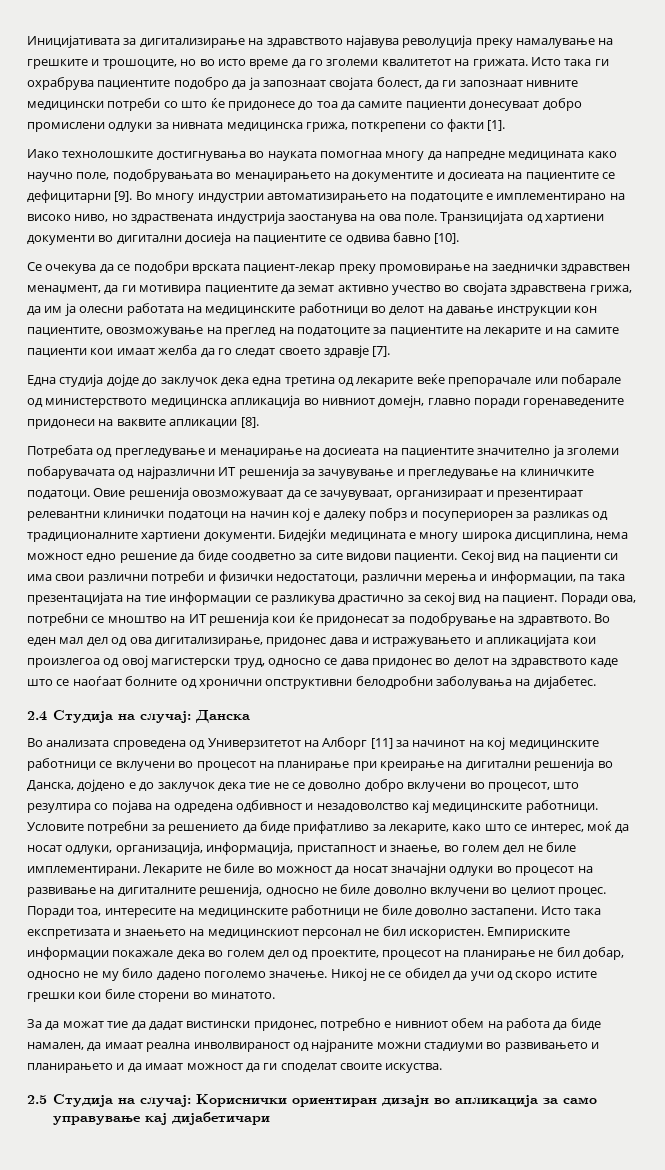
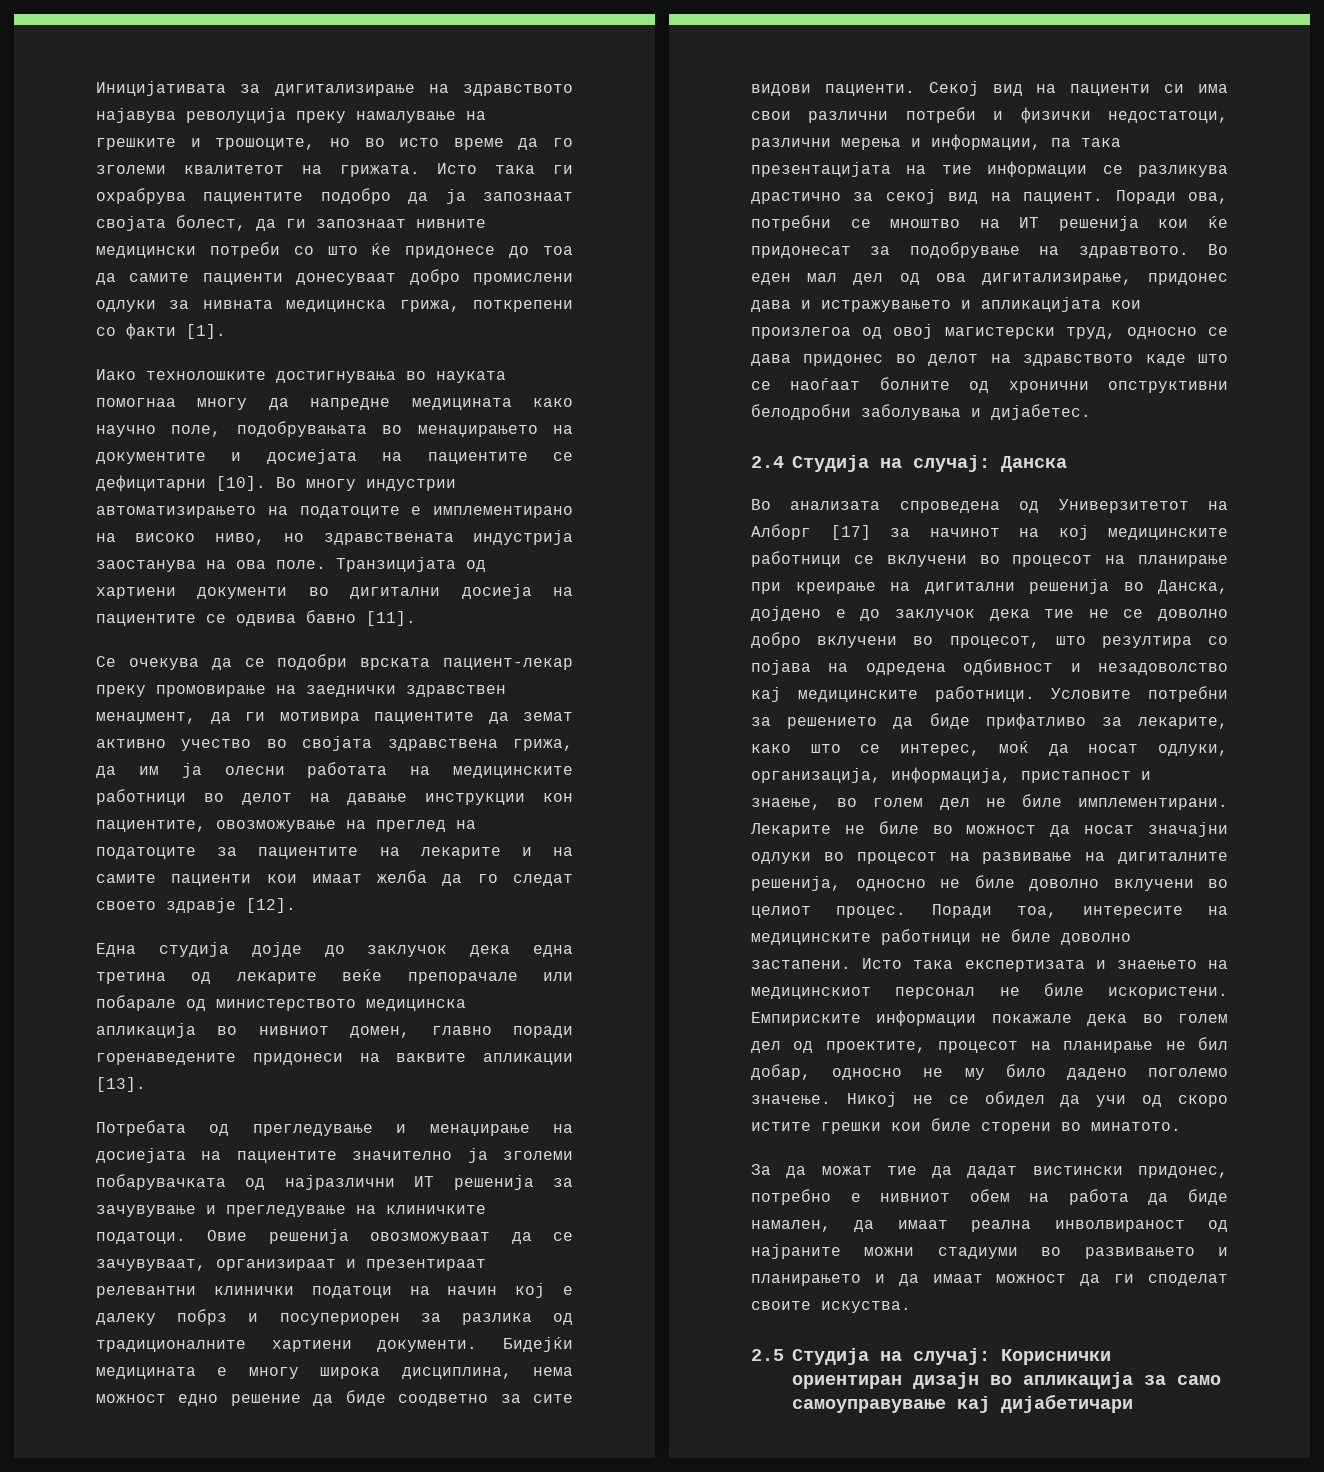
[448,172,504,181] досиеата -> [266,449,357,464] досиејата
[114,191,133,202] [9]. -> [216,476,266,491] [10].
[131,214,214,224] здраствената -> [323,533,454,545] здравствената
[434,233,460,244] [10]. -> [366,611,416,626] [11].
[372,346,391,357] [7]. -> [246,898,296,913] [12].
[378,395,425,408] домејн, -> [350,1026,411,1038] домен,
[240,417,259,428] [8]. -> [96,1077,146,1092] [13].
[323,448,380,457] досиеата -> [96,1148,186,1163] досиејата
[27,466,115,479] побарувачата -> [96,1174,226,1190] побарувачката
[532,511,589,521] разликаs -> [461,1313,532,1325] разлика
[515,679,531,686] на -> [971,408,981,417] и
[370,738,393,749] [11] -> [830,525,871,540] [17]
[27,929,110,939] експретизата -> [964,960,1085,972] експертизата
[382,926,484,939] бил искористен. -> [1043,983,1228,999] биле искористени.
[53,1116,141,1125] управување -> [792,1399,946,1413] самоуправување

